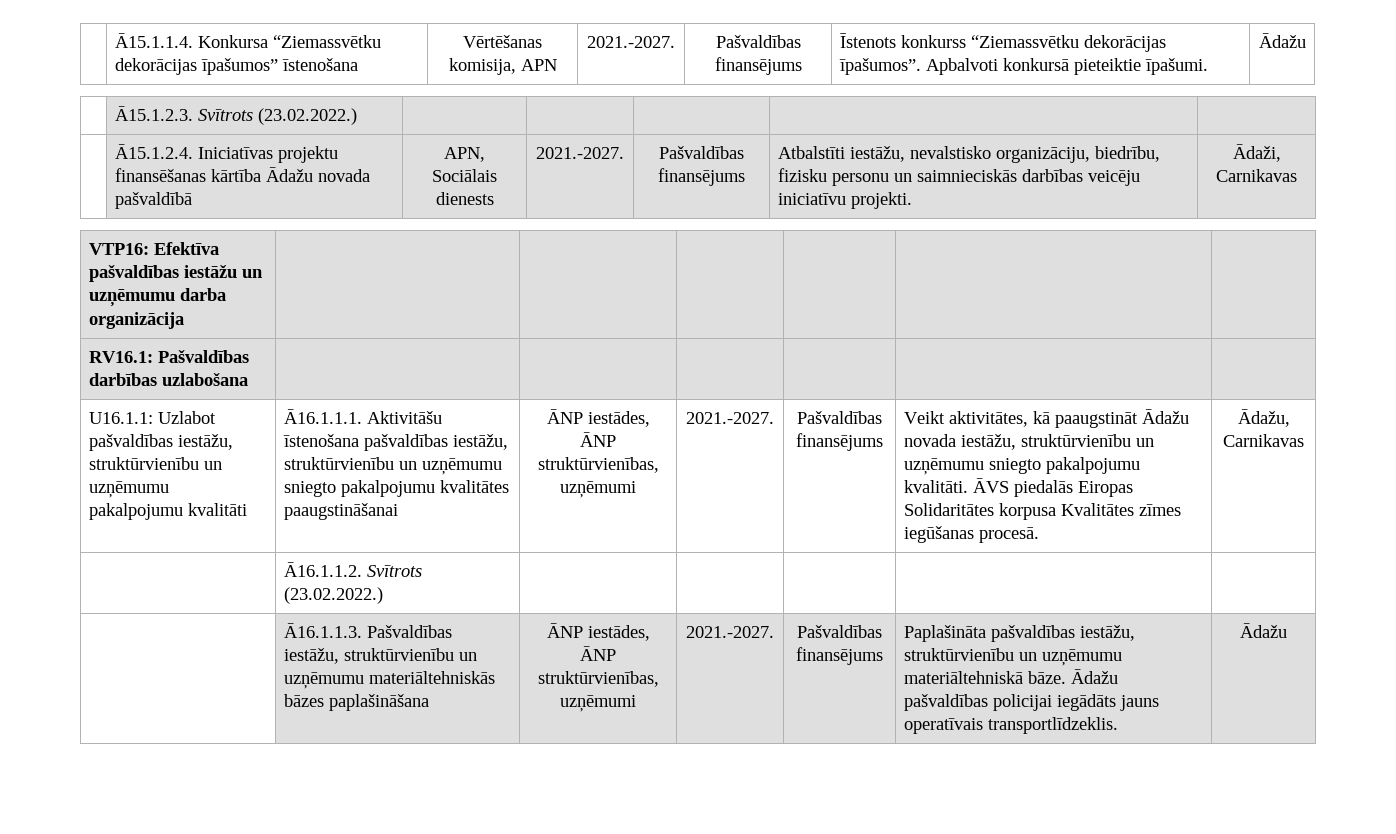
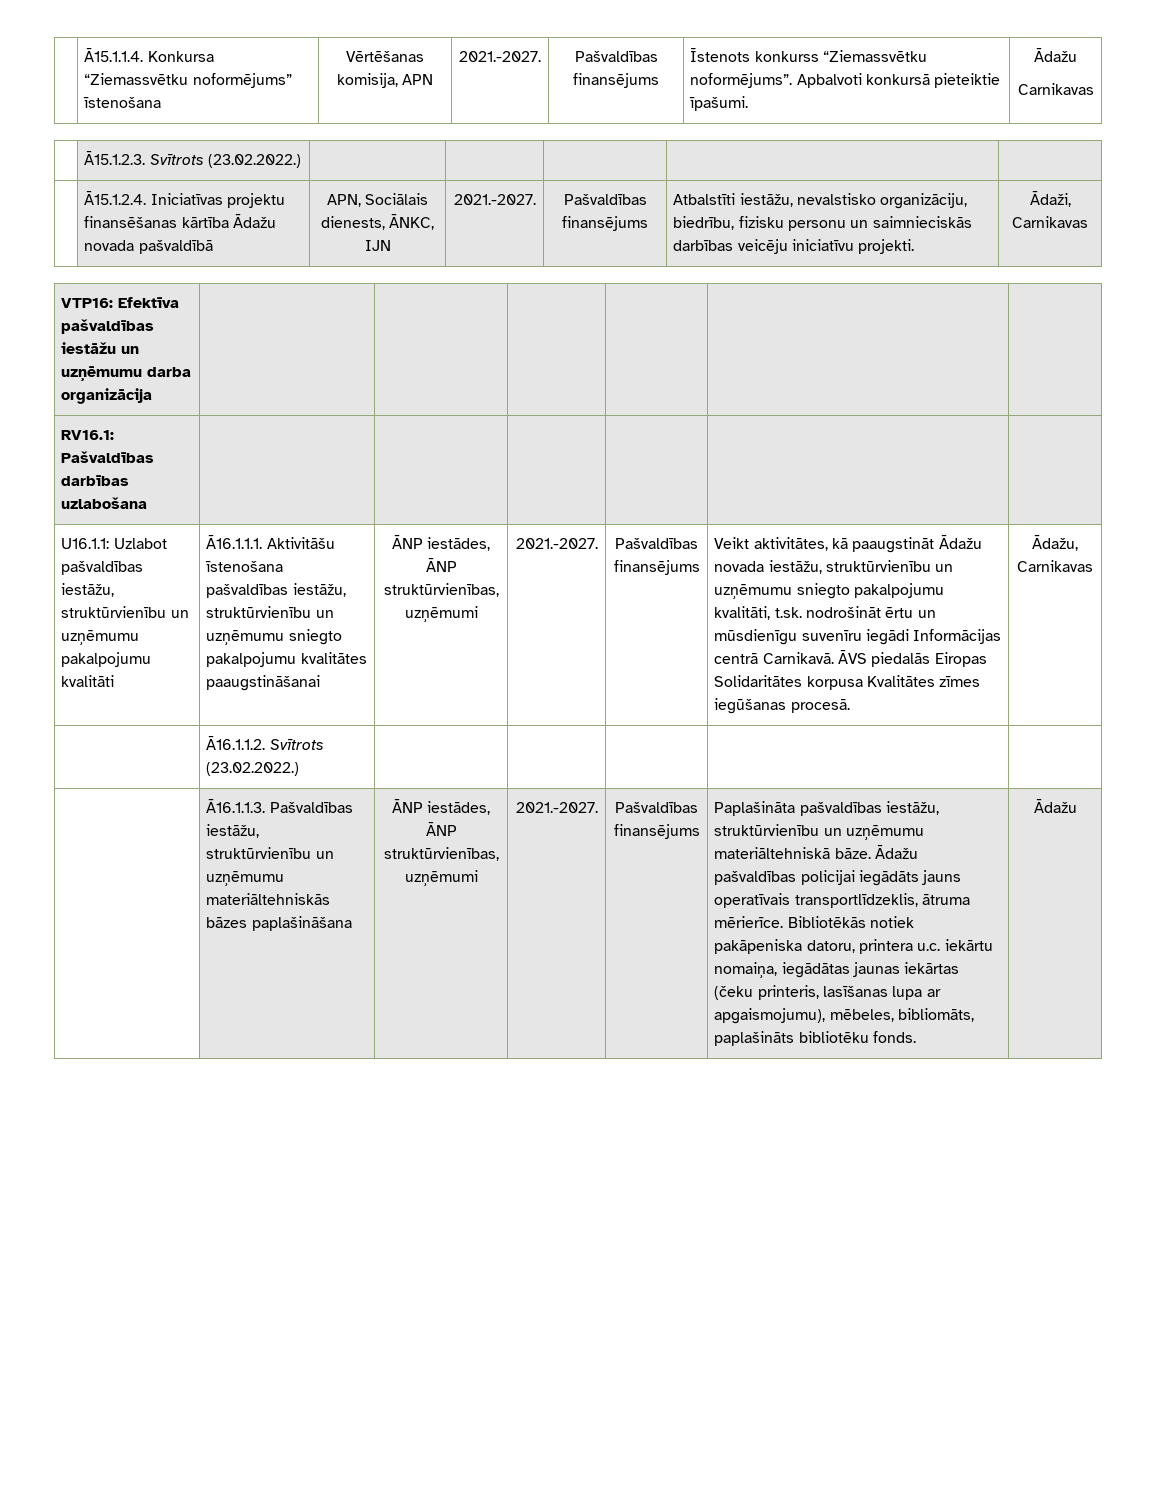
[114,58,278,75] dekorācijas īpašumos” -> [192,73,292,88] noformējums”
[1083,35,1166,52] [838,58,921,75] dekorācijas īpašumos”. -> [690,73,793,88] noformējums”.
(1306, 40) none -> [1017,83,1094,95] // Carnikavas
[435,192,494,205] dienests -> [320,214,435,230] [364,240,391,251] dienests, ĀNKC, IJN
[903,480,968,493] kvalitāti. -> [714,606,936,620] [714,629,1002,645] [714,652,834,664] kvalitāti, t.sk. nodrošināt ērtu un mūsdienīgu suvenīru iegādi Informācijas centrā Carnikavā.
[987,717,1118,734] transportlīdzeklis. -> [794,893,970,908] [714,916,914,928] [714,939,993,954] [714,962,960,978] [714,985,941,1000] [714,1008,974,1024] [714,1031,916,1046] transportlīdzeklis, ātruma mērierīce. Bibliotēkās notiek pakāpeniska datoru, printera u.c. iekārtu nomaiņa, iegādātas jaunas iekārtas (čeku printeris, lasīšanas lupa ar apgaismojumu), mēbeles, bibliomāts, paplašināts bibliotēku fonds.

